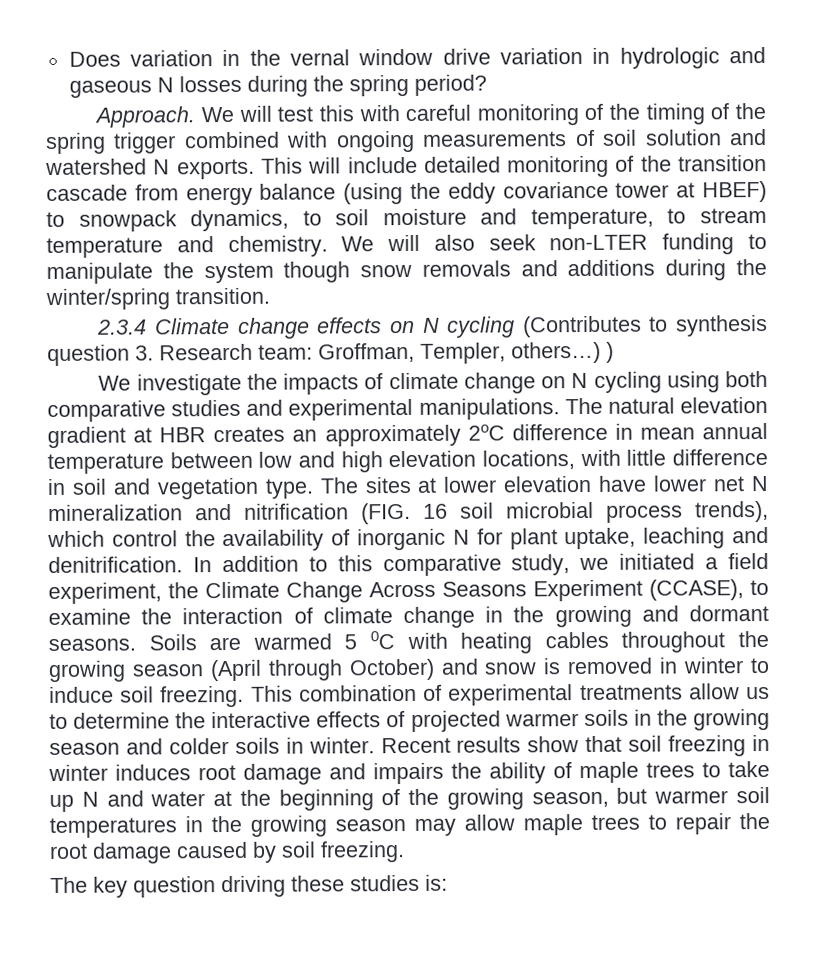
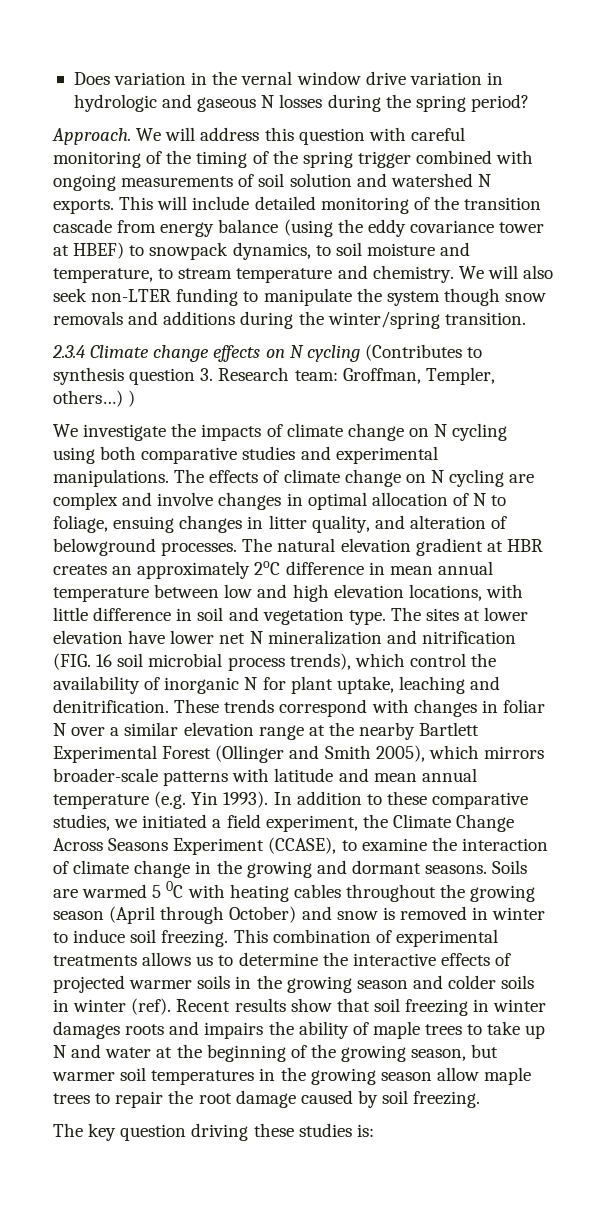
[277,105,354,122] test this -> [200,127,365,145] address this question
(603, 406) none -> [209,469,535,487] [53,492,507,510] [53,515,508,533] [53,538,273,556] effects of climate change on N cycling are complex and involve changes in optimal allocation of N to foliage, ensuing changes in litter quality, and alteration of belowground processes. The
[192,554,571,577] In addition to this comparative study, -> [174,699,545,717] [53,722,480,740] [53,745,544,763] [53,768,477,786] [53,791,529,809] [53,814,110,831] These trends correspond with changes in foliar N over a similar elevation range at the nearby Bartlett Experimental Forest (Ollinger and Smith 2005), which mirrors broader-scale patterns with latitude and mean annual temperature (e.g. Yin 1993). In addition to these comparative studies,
[688,683,740,700] allow -> [142,952,192,966] allows
[308,737,375,754] winter. -> [73,998,172,1015] winter (ref).
[115,763,322,785] induces root damage -> [53,1021,165,1039] damages roots
[414,818,456,836] may -> (432, 1076) none

